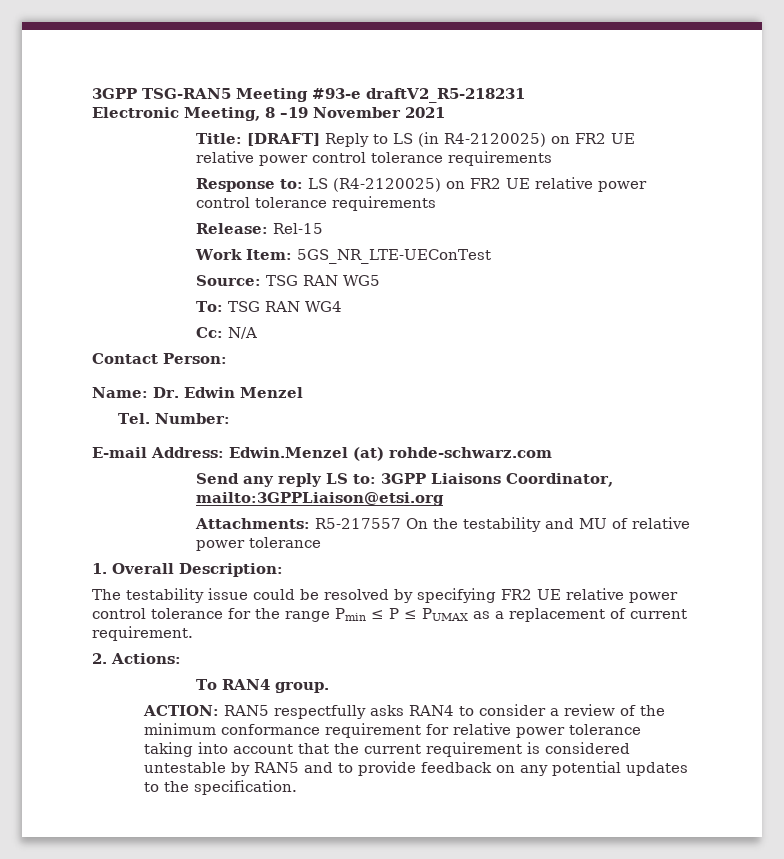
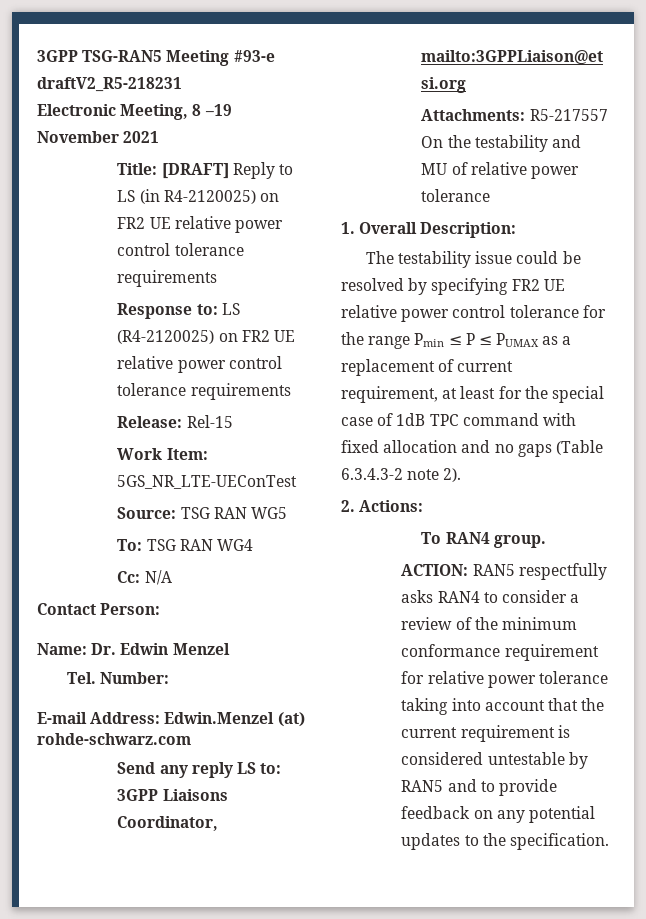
[92,626,193,641] requirement. -> [341,386,604,403] [341,413,576,426] [341,440,603,457] [341,468,462,482] requirement, at least for the special case of 1dB TPC command with fixed allocation and no gaps (Table 6.3.4.3-2 note 2).

